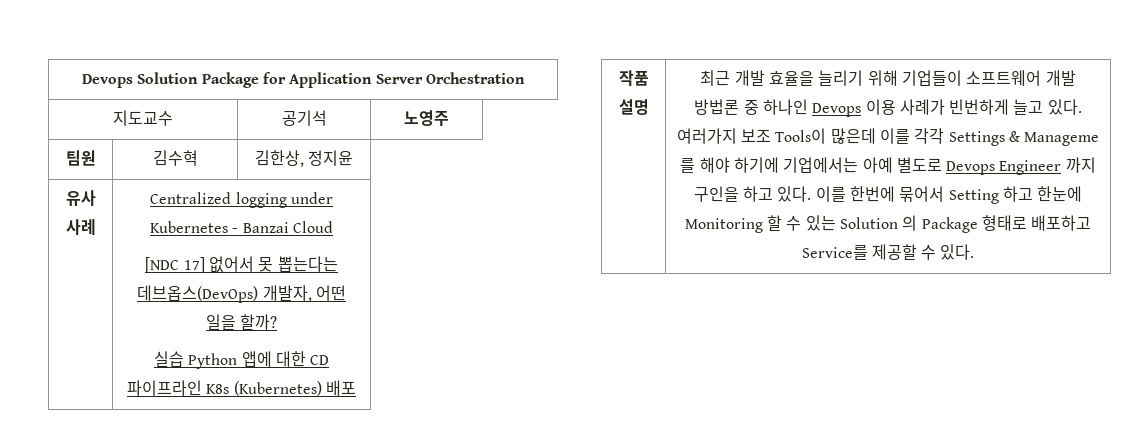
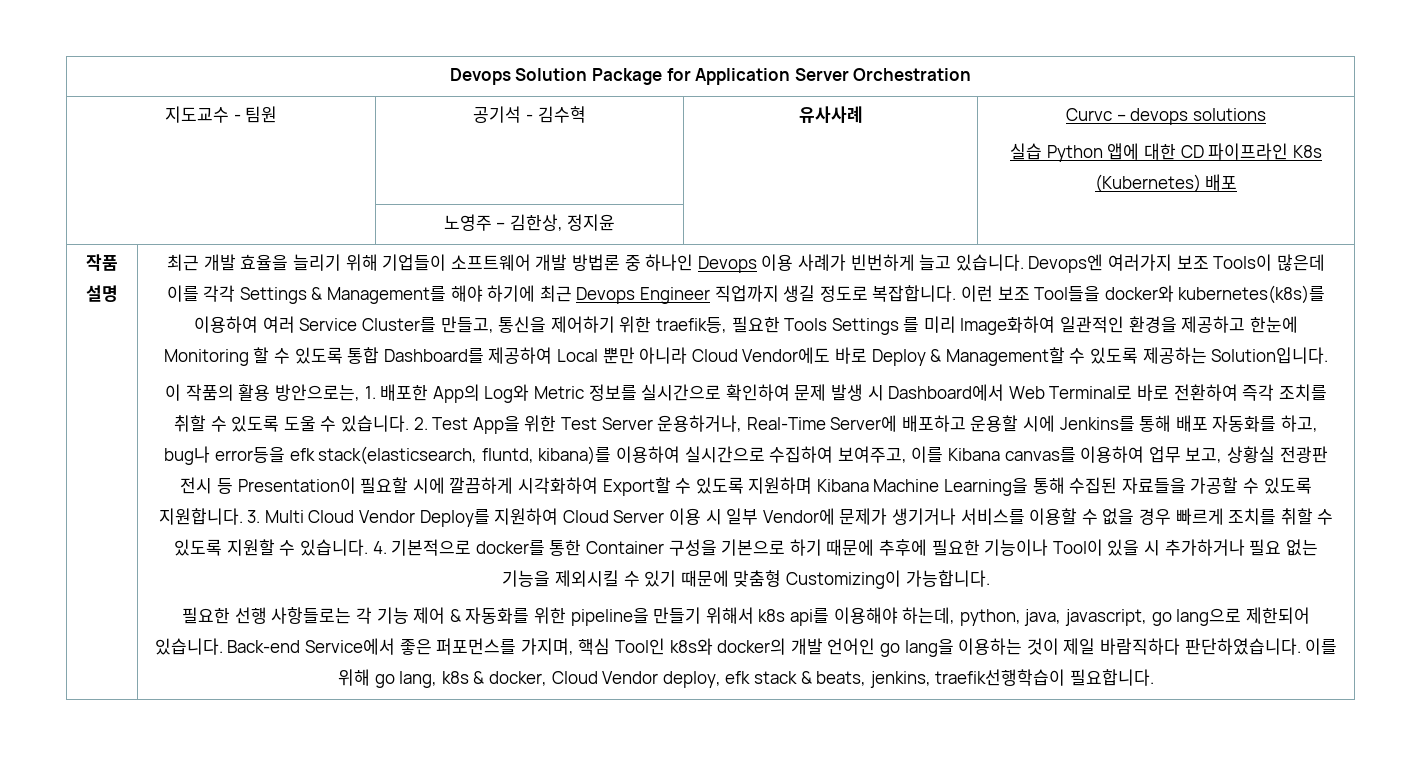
(173, 118) none -> [233,106,278,123] - 팀원
[404,110,449,126] [65,150,96,166] | 노영주 // 팀원 | -> [526,114,533,121] -
[254,150,354,167] [65,190,96,206] [65,219,96,236] [150,192,333,208] [150,221,333,233] [145,256,338,273] [137,285,346,303] [205,314,278,330] 김한상, 정지윤 // 유사 사례 | Centralized logging under Kubernetes - Banzai Cloud // [NDC 17] 없어서 못 뽑는다는 데브옵스(DevOps) 개발자, 어떤 일을 할까? -> [798,106,863,123] [1066,108,1266,125] 유사사례 | Curvc – devops solutions
(356, 388) none -> [443,214,616,231] // | 노영주 – 김한상, 정지윤 | |
[1047,99,1082,115] 있다. -> [955,254,1104,273] 있습니다. Devops엔
[1024,132,1100,146] [680,157,1096,175] [693,186,1083,204] [684,215,1092,233] [801,244,975,260] Manageme 를 해야 하기에 기업에서는 아예 별도로 Devops Engineer 까지 구인을 하고 있다. 이를 한번에 묶어서 Setting 하고 한눈에 Monitoring 할 수 있는 Solution 의 Package 형태로 배포하고 Service를 제공할 수 있다. -> [327,285,1326,304] [194,316,1298,335] [163,347,1329,366] [165,384,1327,403] [174,415,1318,434] [164,446,1328,465] [180,477,1312,496] [158,508,1334,527] [174,539,1318,556] [502,570,990,589] [182,607,1310,626] [154,638,1338,657] [338,669,1154,688] Management를 해야 하기에 최근 Devops Engineer 직업까지 생길 정도로 복잡합니다. 이런 보조 Tool들을 docker와 kubernetes(k8s)를 이용하여 여러 Service Cluster를 만들고, 통신을 제어하기 위한 traefik등, 필요한 Tools Settings 를 미리 Image화하여 일관적인 환경을 제공하고 한눈에 Monitoring 할 수 있도록 통합 Dashboard를 제공하여 Local 뿐만 아니라 Cloud Vendor에도 바로 Deploy & Management할 수 있도록 제공하는 Solution입니다. // 이 작품의 활용 방안으로는, 1. 배포한 App의 Log와 Metric 정보를 실시간으로 확인하여 문제 발생 시 Dashboard에서 Web Terminal로 바로 전환하여 즉각 조치를 취할 수 있도록 도울 수 있습니다. 2. Test App을 위한 Test Server 운용하거나, Real-Time Server에 배포하고 운용할 시에 Jenkins를 통해 배포 자동화를 하고, bug나 error등을 efk stack(elasticsearch, fluntd, kibana)를 이용하여 실시간으로 수집하여 보여주고, 이를 Kibana canvas를 이용하여 업무 보고, 상황실 전광판 전시 등 Presentation이 필요할 시에 깔끔하게 시각화하여 Export할 수 있도록 지원하며 Kibana Machine Learning을 통해 수집된 자료들을 가공할 수 있도록 지원합니다. 3. Multi Cloud Vendor Deploy를 지원하여 Cloud Server 이용 시 일부 Vendor에 문제가 생기거나 서비스를 이용할 수 없을 경우 빠르게 조치를 취할 수 있도록 지원할 수 있습니다. 4. 기본적으로 docker를 통한 Container 구성을 기본으로 하기 때문에 추후에 필요한 기능이나 Tool이 있을 시 추가하거나 필요 없는 기능을 제외시킬 수 있기 때문에 맞춤형 Customizing이 가능합니다. // 필요한 선행 사항들로는 각 기능 제어 & 자동화를 위한 pipeline을 만들기 위해서 k8s api를 이용해야 하는데, python, java, javascript, go lang으로 제한되어 있습니다. Back-end Service에서 좋은 퍼포먼스를 가지며, 핵심 Tool인 k8s와 docker의 개발 언어인 go lang을 이용하는 것이 제일 바람직하다 판단하였습니다. 이를 위해 go lang, k8s & docker, Cloud Vendor deploy, efk stack & beats, jenkins, traefik선행학습이 필요합니다.

